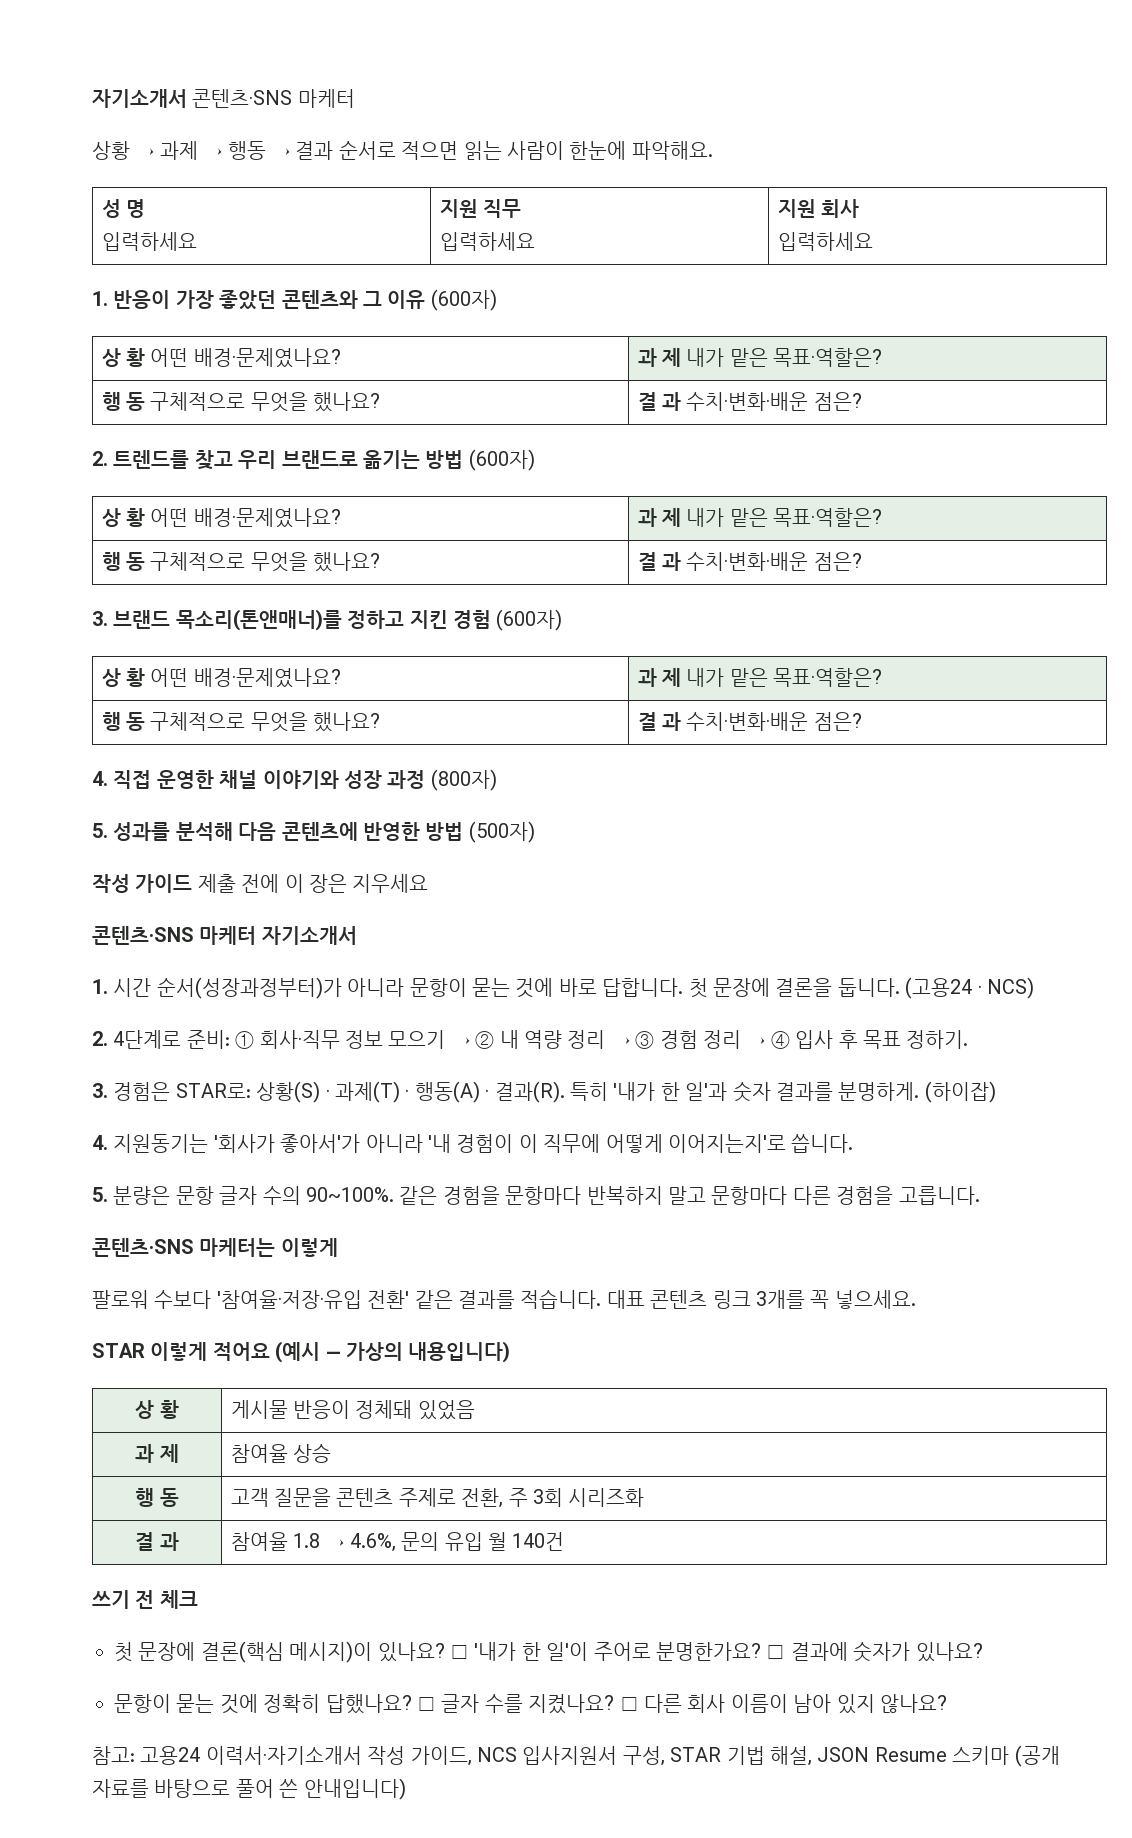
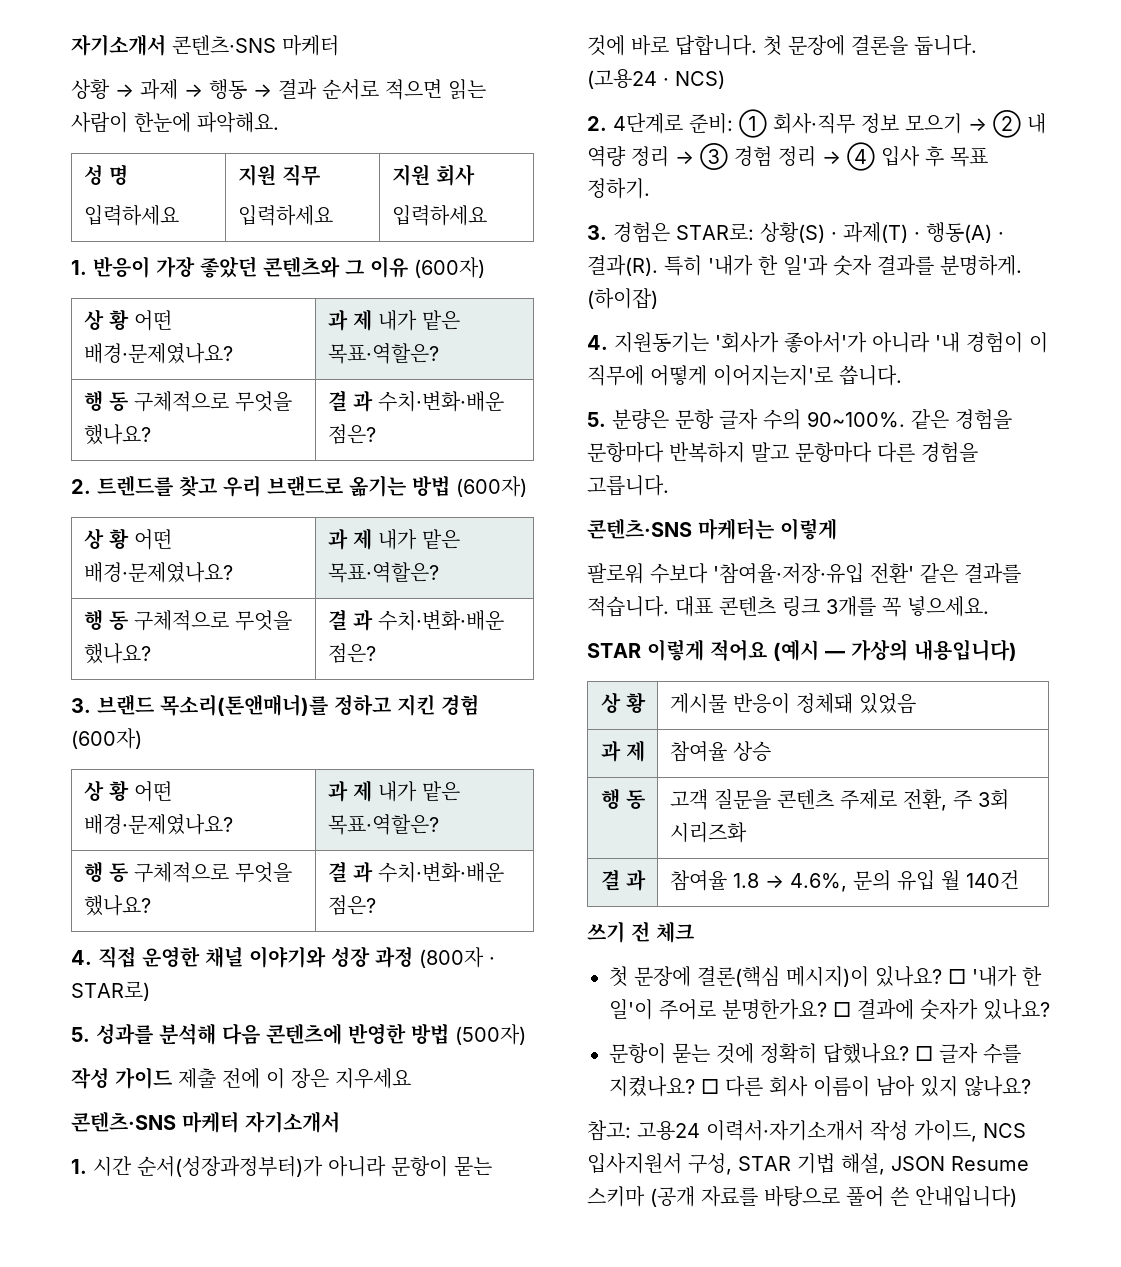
[430,769,497,791] (800자) -> [419,947,495,968] [71,981,150,1001] (800자 · STAR로)

